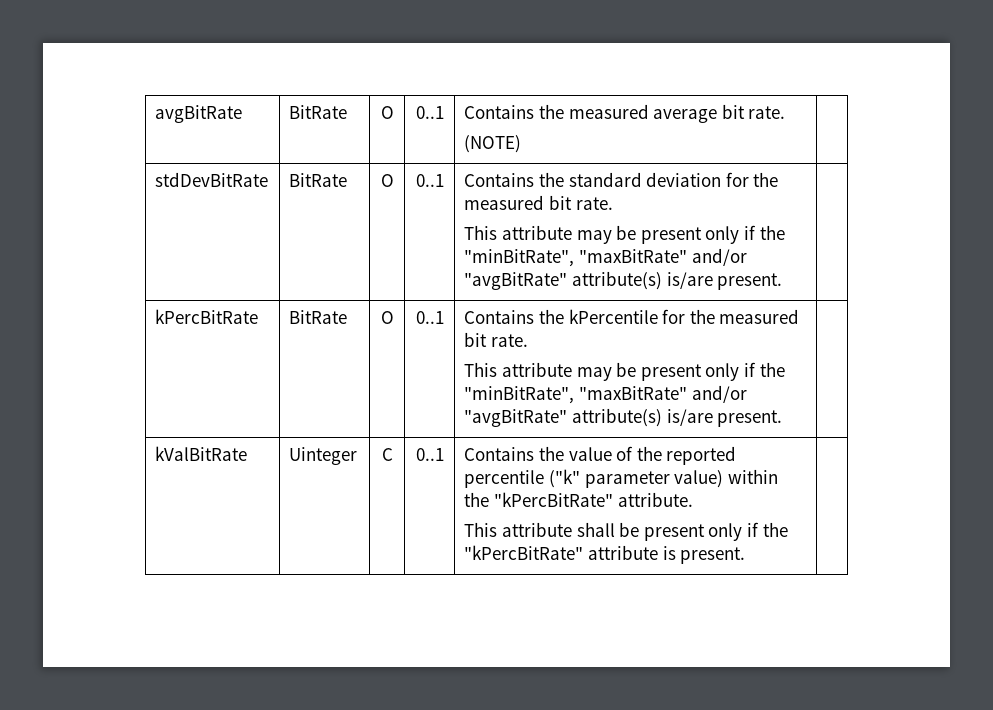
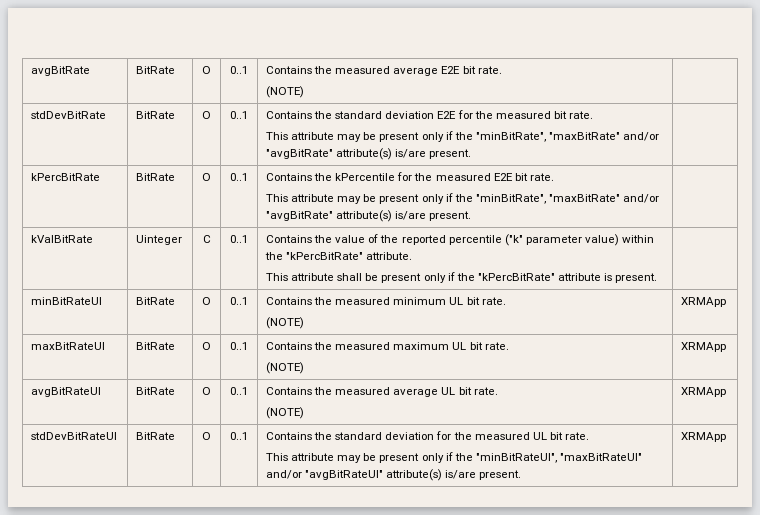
(718, 116) none -> [441,66,461,74] E2E
(722, 179) none -> [437,111,457,119] E2E
(800, 316) none -> [493,173,513,181] E2E
(746, 555) none -> [31,297,103,305] [136,297,176,305] [202,297,211,305] [230,297,248,305] [266,297,506,305] [266,317,305,329] [681,297,727,307] [31,342,106,350] [136,342,176,350] [202,342,211,350] [230,342,248,350] [266,342,509,350] [266,362,305,374] [681,342,727,352] [31,387,102,397] [136,387,176,395] [202,387,211,395] [230,387,248,395] [266,387,498,397] [266,407,305,419] [681,387,727,397] [31,432,118,440] [136,432,176,440] [202,432,211,440] [230,432,248,440] [266,431,590,440] [266,452,643,463] [266,469,522,481] [681,432,727,442] // minBitRateUl | BitRate | O | 0..1 | Contains the measured minimum UL bit rate. // (NOTE) | XRMApp // maxBitRateUl | BitRate | O | 0..1 | Contains the measured maximum UL bit rate. // (NOTE) | XRMApp // avgBitRateUl | BitRate | O | 0..1 | Contains the measured average UL bit rate. // (NOTE) | XRMApp // stdDevBitRateUl | BitRate | O | 0..1 | Contains the standard deviation for the measured UL bit rate. // This attribute may be present only if the "minBitRateUl", "maxBitRateUl" and/or "avgBitRateUl" attribute(s) is/are present. | XRMApp

